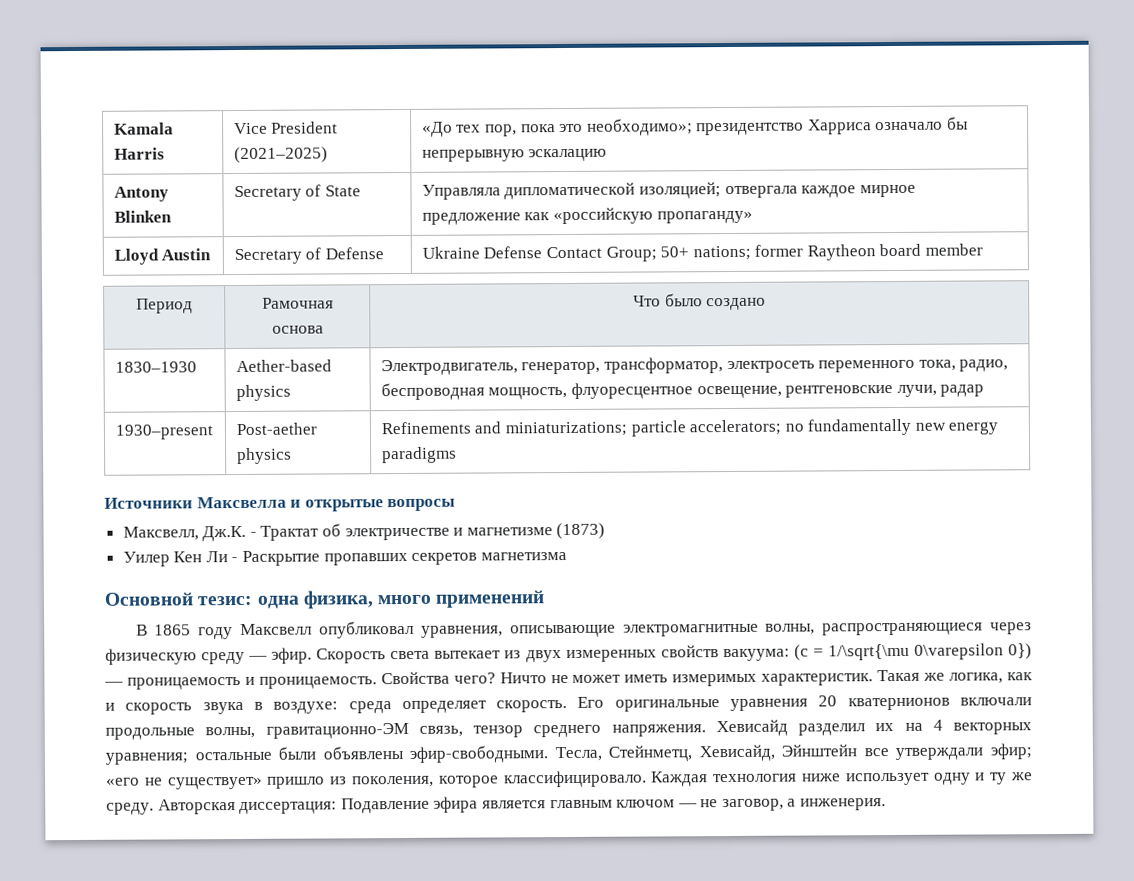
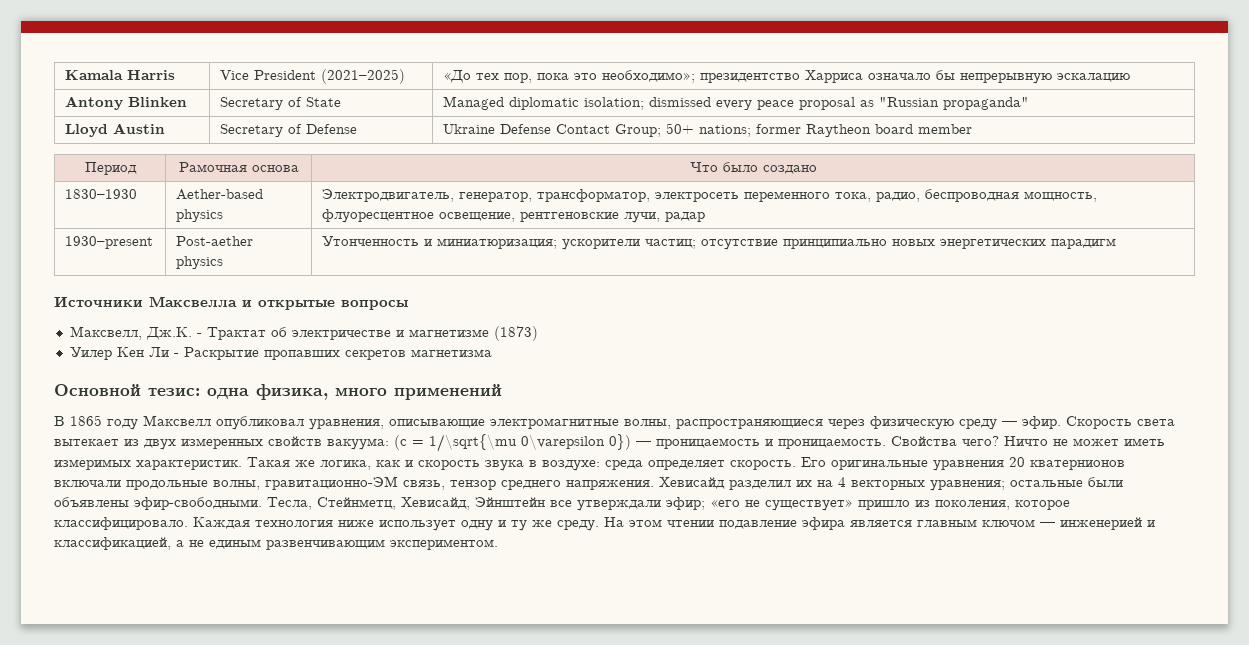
[421,182,916,200] [421,207,753,225] Управляла дипломатической изоляцией; отвергала каждое мирное предложение как «российскую пропаганду» -> [443,96,1030,110] Managed diplomatic isolation; dismissed every peace proposal as "Russian propaganda"
[380,418,999,437] [381,446,457,464] Refinements and miniaturizations; particle accelerators; no fundamentally new energy paradigms -> [322,236,1117,250] Утонченность и миниатюризация; ускорители частиц; отсутствие принципиально новых энергетических парадигм
[157,797,430,815] Авторская диссертация: Подавление -> [604,517,797,529] На этом чтении подавление
[700,798,887,812] не заговор, а инженерия. -> [1060,517,1155,530] [54,537,498,550] инженерией и классификацией, а не единым развенчивающим экспериментом.

